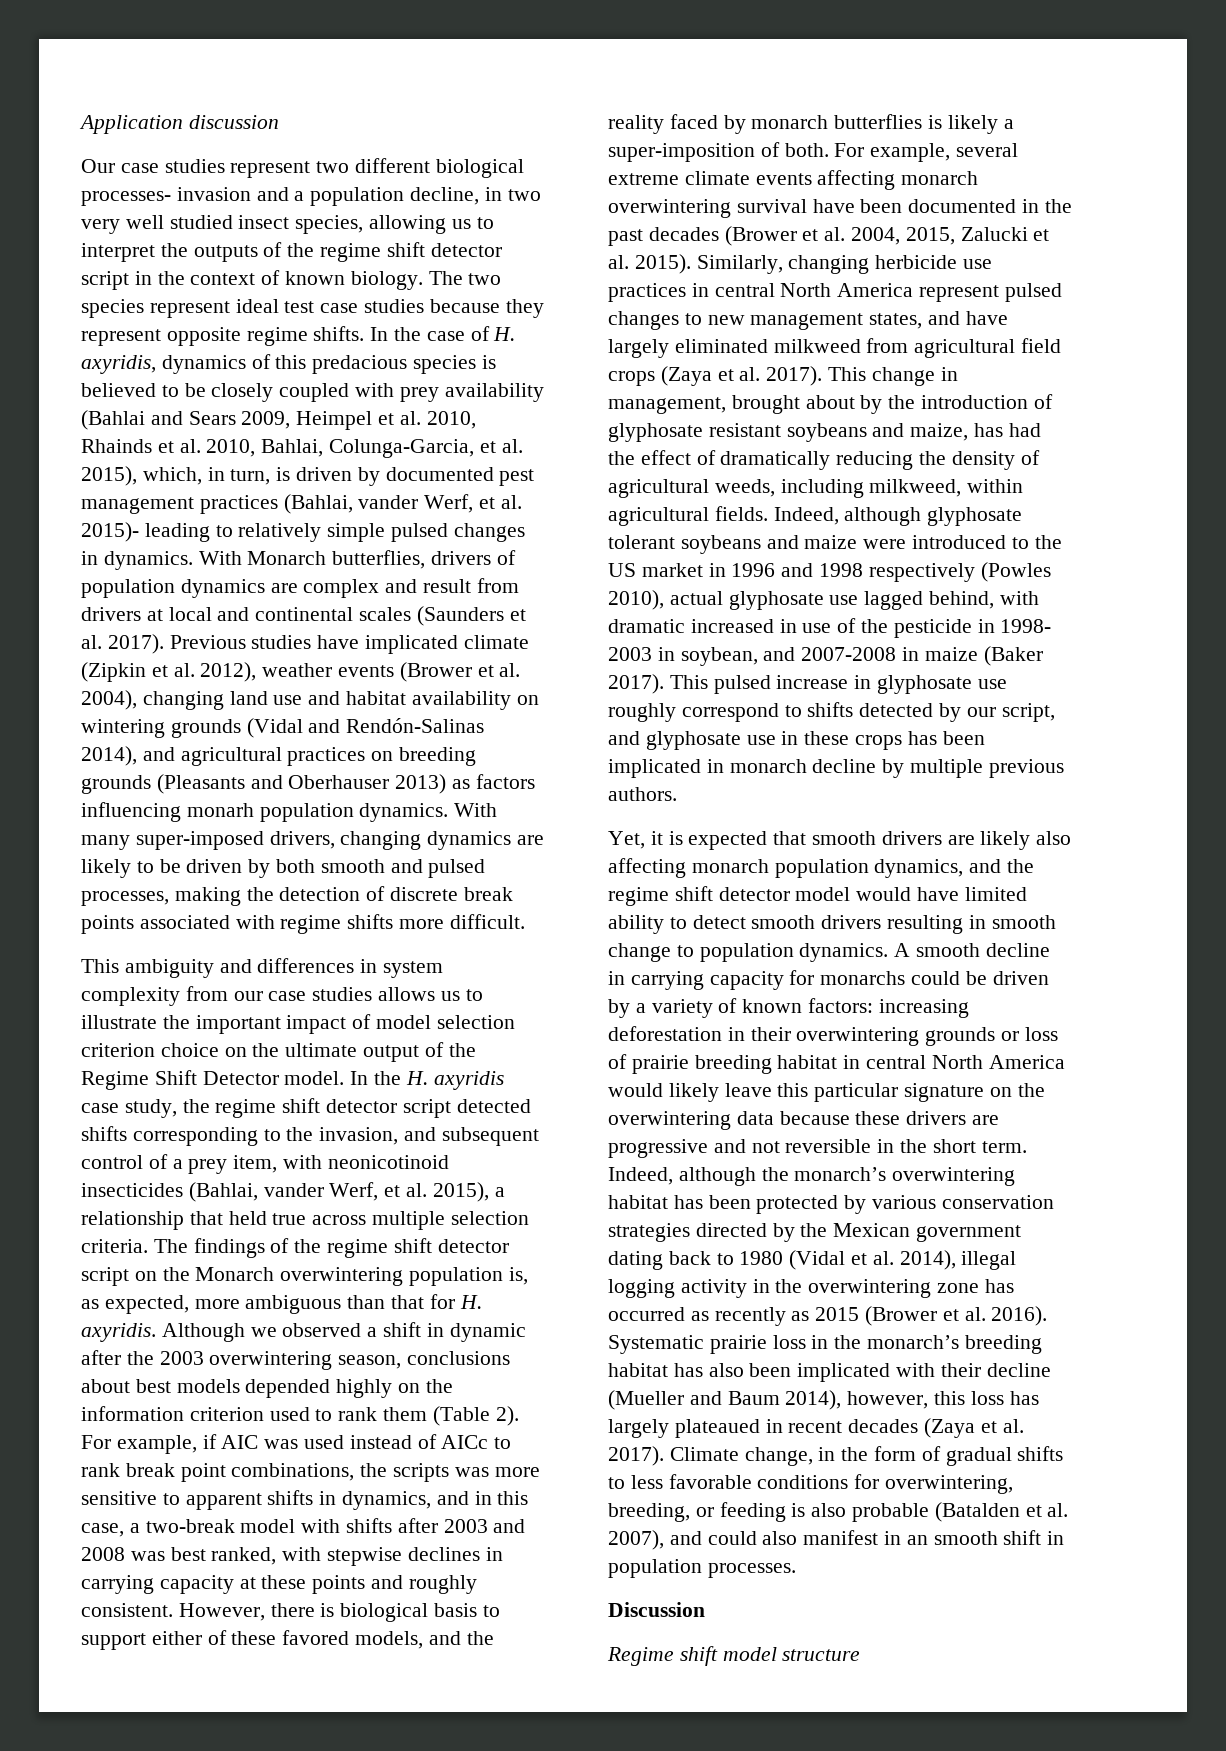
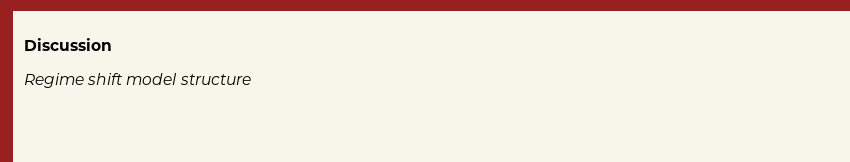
[79,115,279,134] [81,158,524,178] [81,187,541,206] [81,215,494,234] [81,242,502,262] [81,270,502,290] [81,299,544,318] [81,326,516,346] [81,354,496,374] [81,383,544,402] [81,410,476,430] [81,439,523,458] [81,466,535,486] [81,494,522,514] [81,522,525,542] [81,550,516,570] [81,578,519,598] [81,606,526,626] [81,634,529,654] [81,662,521,682] [81,690,539,710] [81,718,485,738] [81,746,477,766] [81,774,535,794] [81,802,498,822] [81,831,545,850] [81,859,486,878] [81,886,513,906] [81,914,525,934] [81,958,444,978] [81,986,483,1006] [81,1014,515,1034] [81,1042,476,1062] [81,1070,504,1090] [81,1098,531,1118] [81,1126,539,1146] [81,1154,449,1174] [81,1182,505,1202] [81,1211,529,1230] [81,1238,509,1258] [81,1267,528,1286] [81,1294,482,1314] [81,1322,526,1342] [81,1350,511,1370] [81,1379,453,1398] [81,1406,519,1426] [81,1434,512,1454] [81,1463,540,1482] [81,1490,529,1510] [81,1518,526,1537] [81,1547,503,1566] [81,1575,477,1594] [81,1603,500,1622] [81,1630,494,1650] [608,114,1014,134] [608,142,1019,162] [608,170,979,190] [608,199,1072,218] [608,226,1050,246] [608,254,993,274] [608,283,1062,302] [608,311,1008,330] [608,338,1062,358] [608,366,958,386] [608,394,1053,414] [608,423,1041,442] [608,450,1040,470] [608,479,1024,498] [608,506,1023,526] [608,535,1062,554] [608,562,1051,582] [608,590,1039,610] [608,618,1052,638] [608,646,1043,666] [608,674,1007,694] [608,702,1055,722] [608,731,985,750] [608,759,1064,778] [608,787,677,801] [608,831,1072,850] [608,858,1035,878] [608,886,1027,906] [608,915,1056,934] [608,943,1050,962] [608,970,1049,990] [608,998,969,1018] [608,1026,1058,1046] [608,1054,1065,1074] [608,1083,1045,1102] [608,1111,1000,1130] [608,1139,1027,1158] [608,1167,1016,1186] [608,1195,1054,1214] [608,1223,1022,1242] [608,1250,1017,1270] [608,1279,1014,1298] [608,1306,1048,1326] [608,1335,1042,1354] [608,1363,1051,1382] [608,1390,1039,1410] [608,1418,1024,1438] [608,1446,1064,1466] [608,1474,1014,1494] [608,1502,1069,1522] [608,1530,1065,1550] [608,1559,796,1578] Application discussion // Our case studies represent two different biological processes- invasion and a population decline, in two very well studied insect species, allowing us to interpret the outputs of the regime shift detector script in the context of known biology. The two species represent ideal test case studies because they represent opposite regime shifts. In the case of H. axyridis, dynamics of this predacious species is believed to be closely coupled with prey availability (Bahlai and Sears 2009, Heimpel et al. 2010, Rhainds et al. 2010, Bahlai, Colunga-Garcia, et al. 2015), which, in turn, is driven by documented pest management practices (Bahlai, vander Werf, et al. 2015)- leading to relatively simple pulsed changes in dynamics. With Monarch butterflies, drivers of population dynamics are complex and result from drivers at local and continental scales (Saunders et al. 2017). Previous studies have implicated climate (Zipkin et al. 2012), weather events (Brower et al. 2004), changing land use and habitat availability on wintering grounds (Vidal and Rendón-Salinas 2014), and agricultural practices on breeding grounds (Pleasants and Oberhauser 2013) as factors influencing monarh population dynamics. With many super-imposed drivers, changing dynamics are likely to be driven by both smooth and pulsed processes, making the detection of discrete break points associated with regime shifts more difficult. // This ambiguity and differences in system complexity from our case studies allows us to illustrate the important impact of model selection criterion choice on the ultimate output of the Regime Shift Detector model. In the H. axyridis case study, the regime shift detector script detected shifts corresponding to the invasion, and subsequent control of a prey item, with neonicotinoid insecticides (Bahlai, vander Werf, et al. 2015), a relationship that held true across multiple selection criteria. The findings of the regime shift detector script on the Monarch overwintering population is, as expected, more ambiguous than that for H. axyridis. Although we observed a shift in dynamic after the 2003 overwintering season, conclusions about best models depended highly on the information criterion used to rank them (Table 2). For example, if AIC was used instead of AICc to rank break point combinations, the scripts was more sensitive to apparent shifts in dynamics, and in this case, a two-break model with shifts after 2003 and 2008 was best ranked, with stepwise declines in carrying capacity at these points and roughly consistent. However, there is biological basis to support either of these favored models, and the reality faced by monarch butterflies is likely a super-imposition of both. For example, several extreme climate events affecting monarch overwintering survival have been documented in the past decades (Brower et al. 2004, 2015, Zalucki et al. 2015). Similarly, changing herbicide use practices in central North America represent pulsed changes to new management states, and have largely eliminated milkweed from agricultural field crops (Zaya et al. 2017). This change in management, brought about by the introduction of glyphosate resistant soybeans and maize, has had the effect of dramatically reducing the density of agricultural weeds, including milkweed, within agricultural fields. Indeed, although glyphosate tolerant soybeans and maize were introduced to the US market in 1996 and 1998 respectively (Powles 2010), actual glyphosate use lagged behind, with dramatic increased in use of the pesticide in 1998- 2003 in soybean, and 2007-2008 in maize (Baker 2017). This pulsed increase in glyphosate use roughly correspond to shifts detected by our script, and glyphosate use in these crops has been implicated in monarch decline by multiple previous authors. // Yet, it is expected that smooth drivers are likely also affecting monarch population dynamics, and the regime shift detector model would have limited ability to detect smooth drivers resulting in smooth change to population dynamics. A smooth decline in carrying capacity for monarchs could be driven by a variety of known factors: increasing deforestation in their overwintering grounds or loss of prairie breeding habitat in central North America would likely leave this particular signature on the overwintering data because these drivers are progressive and not reversible in the short term. Indeed, although the monarch’s overwintering habitat has been protected by various conservation strategies directed by the Mexican government dating back to 1980 (Vidal et al. 2014), illegal logging activity in the overwintering zone has occurred as recently as 2015 (Brower et al. 2016). Systematic prairie loss in the monarch’s breeding habitat has also been implicated with their decline (Mueller and Baum 2014), however, this loss has largely plateaued in recent decades (Zaya et al. 2017). Climate change, in the form of gradual shifts to less favorable conditions for overwintering, breeding, or feeding is also probable (Batalden et al. 2007), and could also manifest in an smooth shift in population processes. // -> (24, 44) none

